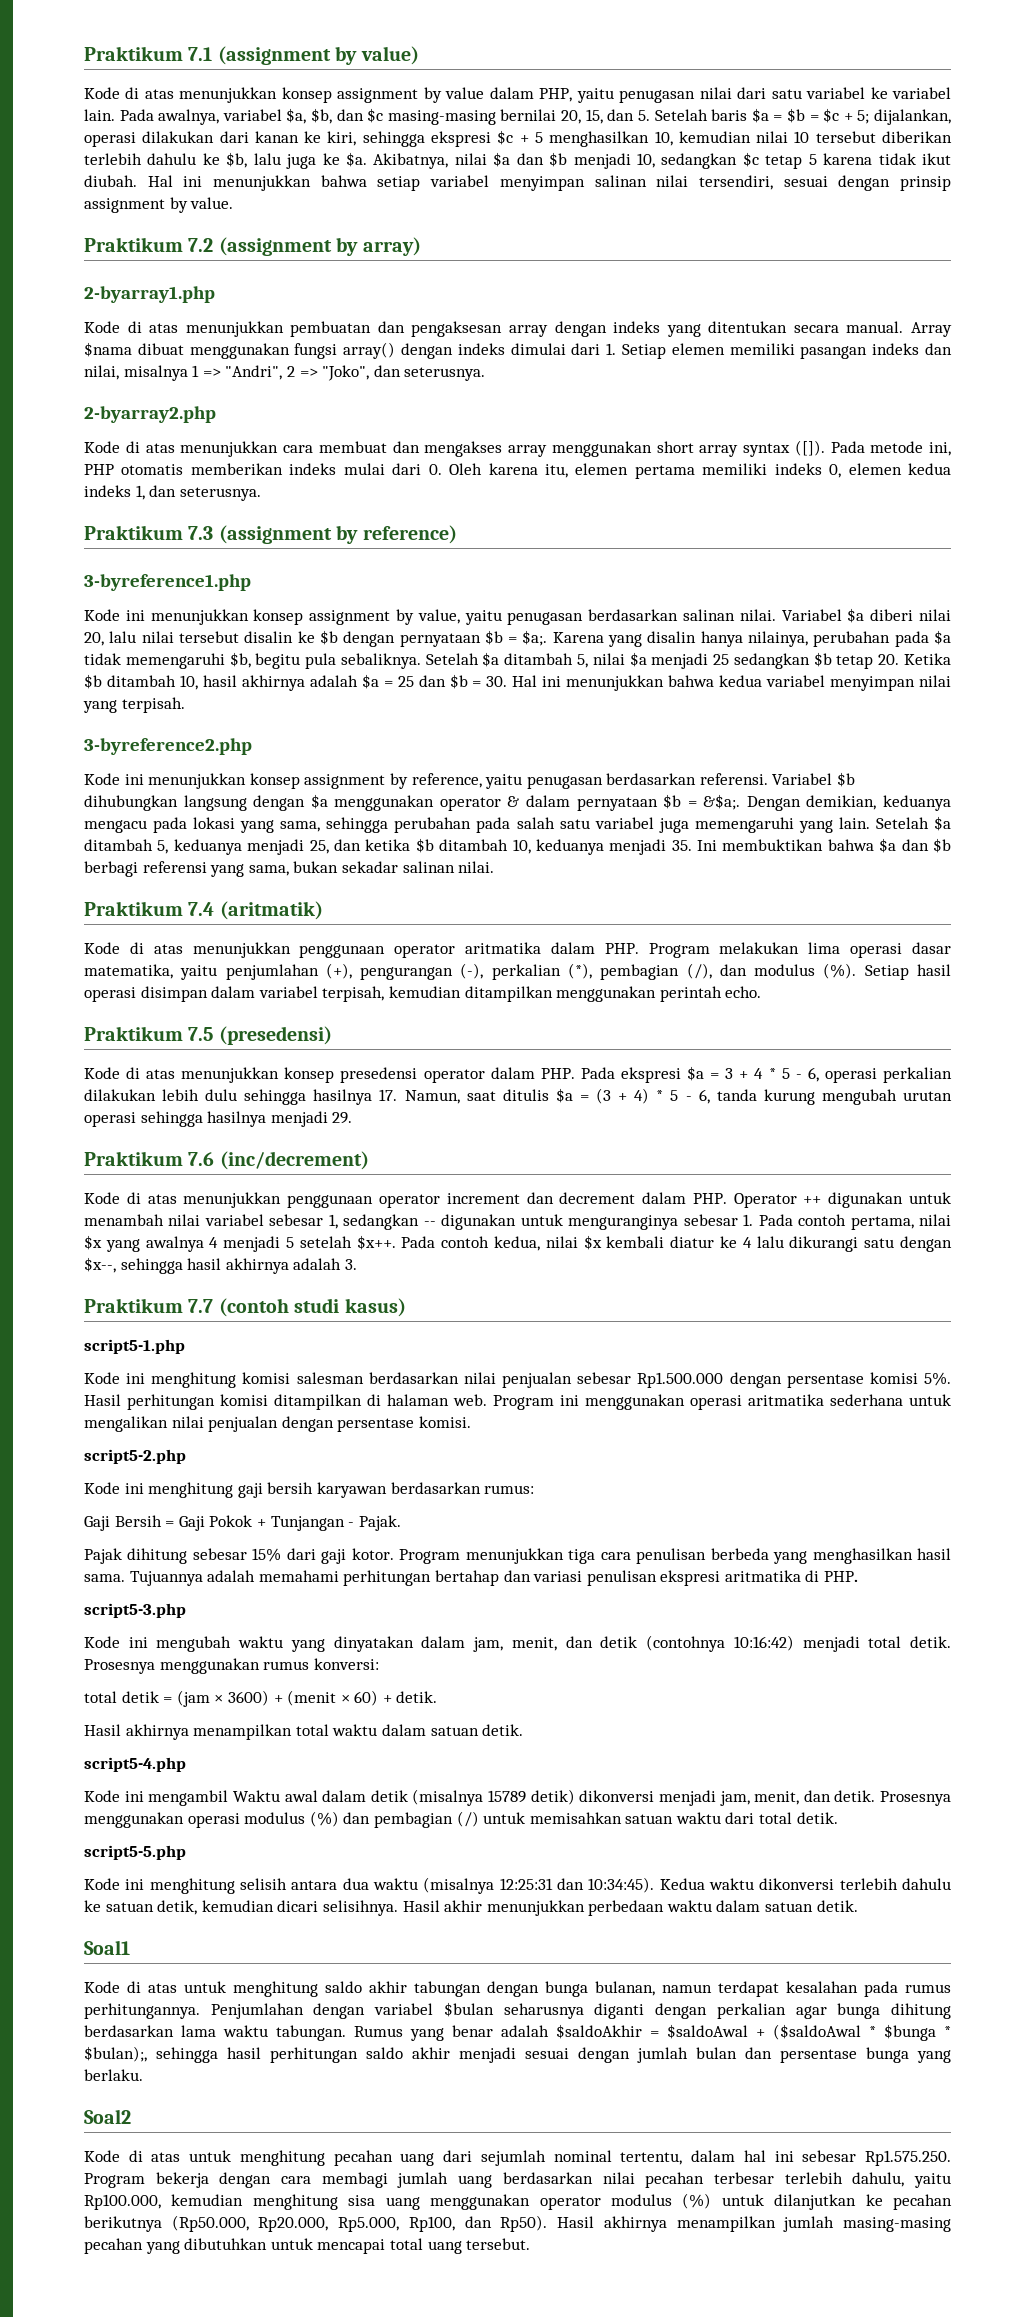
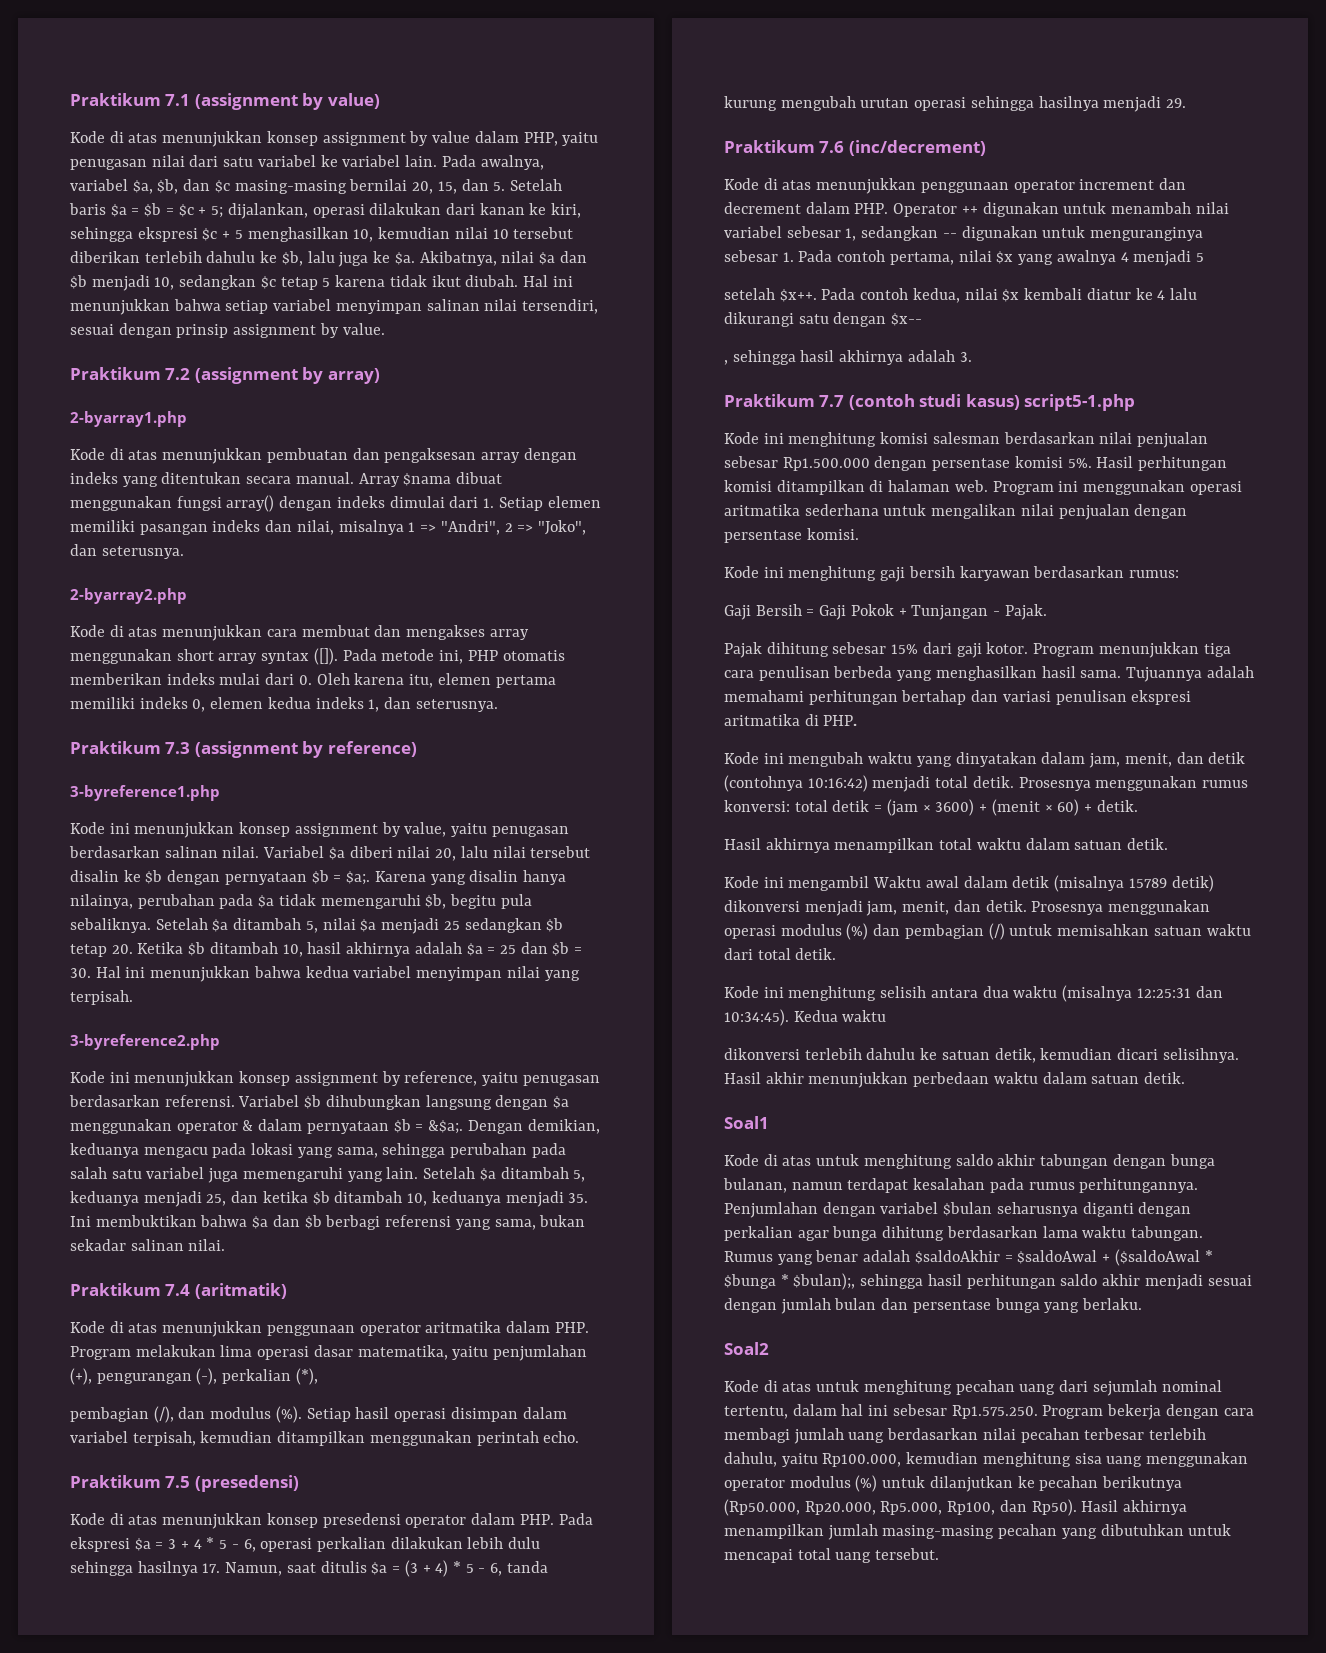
(592, 971) none -> (318, 1376) //
(294, 1242) none -> (1204, 257) //
[84,1257,116,1273] $x--, -> [891,313,923,326] [724,360,728,365] $x-- // ,
(406, 1307) // -> (1020, 402) none
[84,1449,186,1464] // script5-2.php -> (859, 534) none
[84,1603,186,1618] // script5-3.php -> (858, 720) none
(379, 1664) // -> (790, 806) none
[84,1757,186,1772] // script5-4.php -> (1169, 844) none
[84,1845,186,1860] // script5-5.php -> (837, 954) none
(754, 1884) none -> (887, 1016) //

